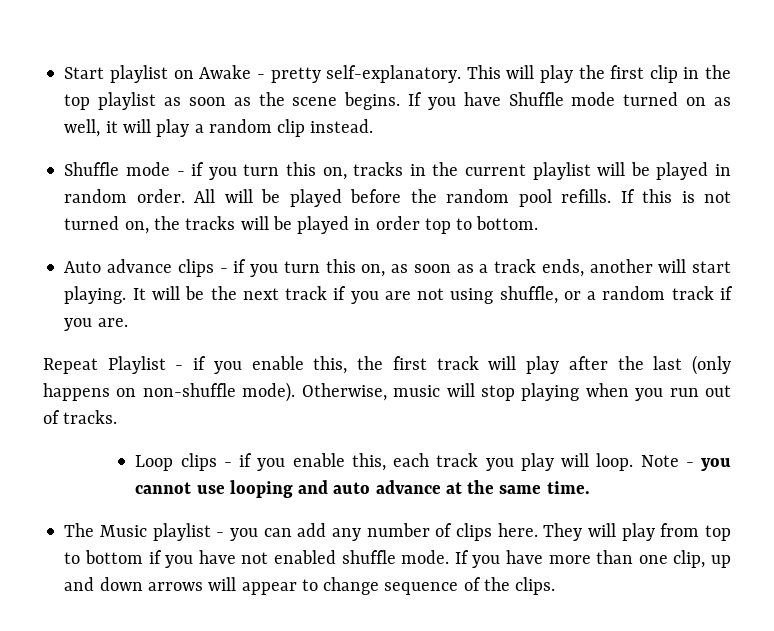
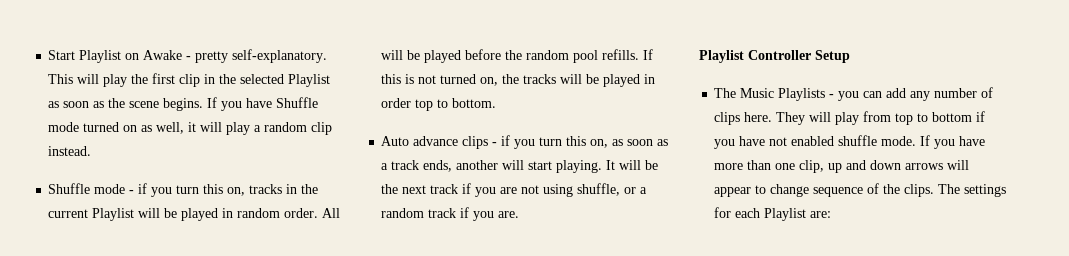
[110,65,169,83] playlist -> [79,50,122,63] Playlist
[64,92,157,110] top playlist -> [240,74,331,87] selected Playlist
[532,162,591,180] playlist -> [92,208,135,221] Playlist
[43,355,732,375] [43,382,731,402] [43,410,118,424] [135,453,732,471] [135,480,590,498] Repeat Playlist - if you enable this, the first track will play after the last (only happens on non-shuffle mode). Otherwise, music will stop playing when you run out of tracks. // Loop clips - if you enable this, each track you play will loop. Note - you cannot use looping and auto advance at the same time. -> [699,50,850,63] Playlist Controller Setup
[152,523,211,541] playlist -> [778,88,826,101] Playlists
(556, 586) none -> [938,184,1007,197] [714,207,832,221] The settings for each Playlist are:

